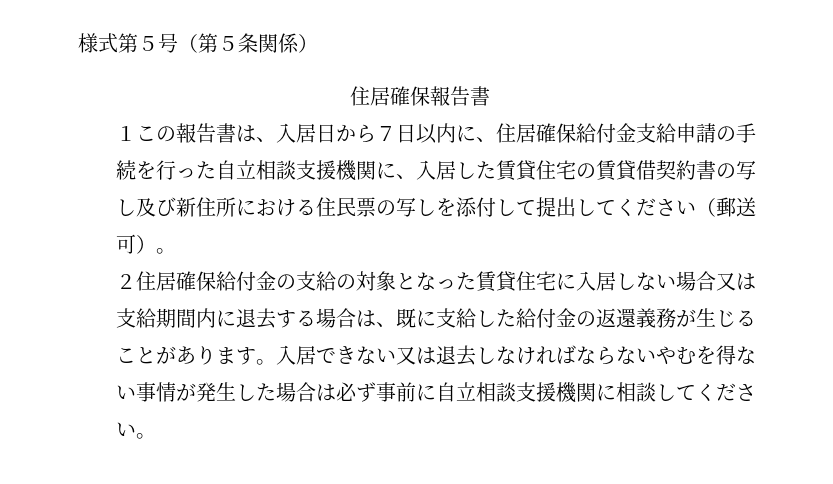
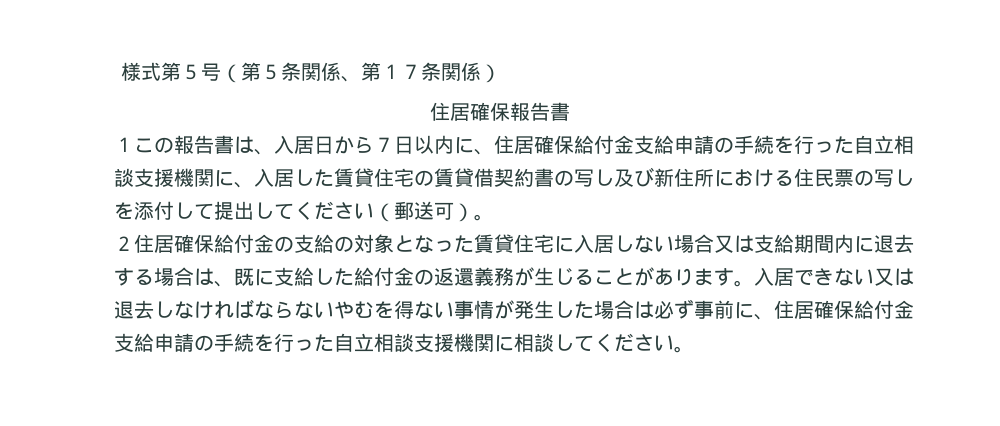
(299, 43) none -> [341,62,482,82] 、第１７条関係
(436, 392) none -> [754,300,915,320] [114,333,335,352] 、住居確保給付金支給申請の手続を行った

